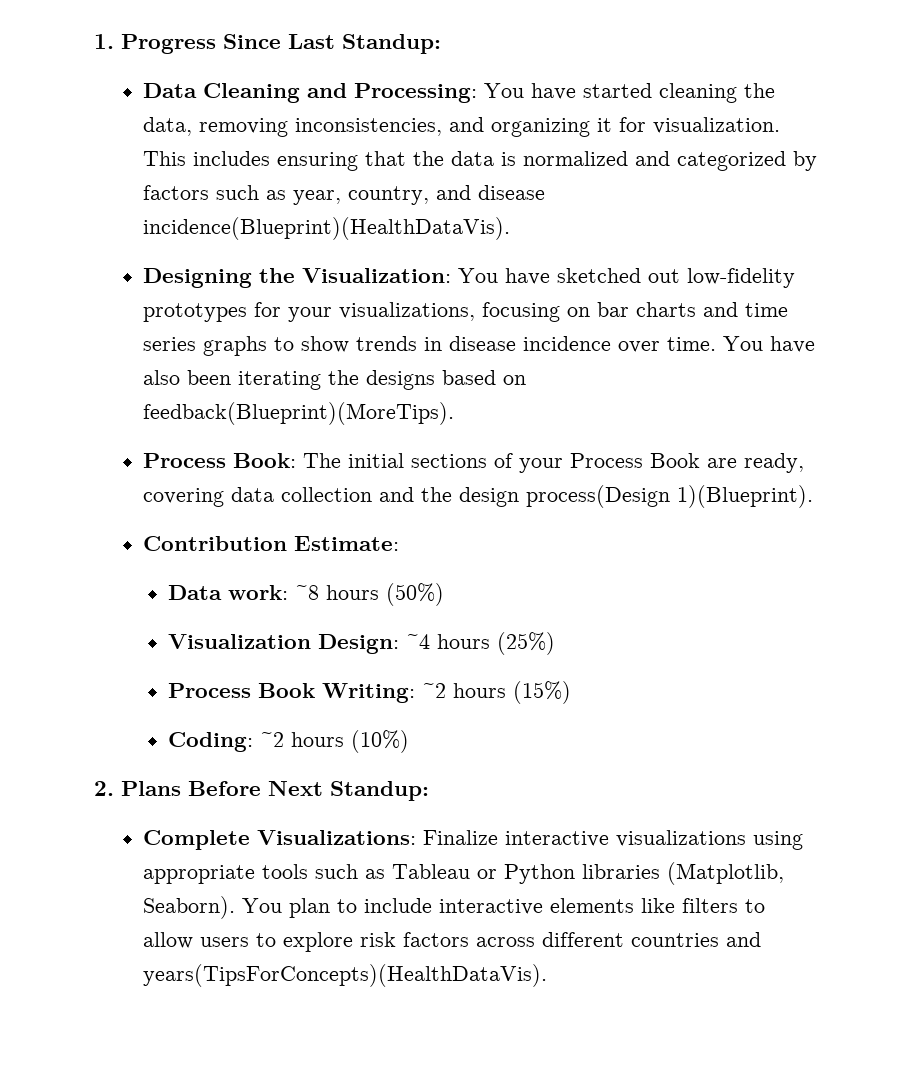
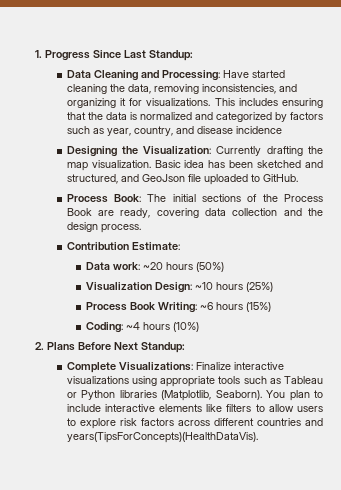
[484,83,577,100] You have -> [222,70,249,78] Have
[653,117,781,134] visualization. -> [146,98,211,106] visualizations.
[143,217,511,240] incidence(Blueprint)(HealthDataVis). -> [235,126,282,134] incidence
[458,268,796,288] [143,302,789,322] [143,336,816,356] [143,370,527,390] [143,402,455,425] You have sketched out low-fidelity prototypes for your visualizations, focusing on bar charts and time series graphs to show trends in disease incidence over time. You have also been iterating the designs based on feedback(Blueprint)(MoreTips). -> [216,146,323,156] [66,160,323,171] [66,174,298,185] Currently drafting the map visualization. Basic idea has been sketched and structured, and GeoJson file uploaded to GitHub.
[519,458,564,473] your -> [262,194,278,202] the
[526,485,814,508] process(Design 1)(Blueprint). -> [100,224,141,233] process.
[295,585,320,600] ~8 -> [143,262,164,270] ~20
[406,634,431,649] ~4 -> [195,282,214,290] ~10
[422,683,447,698] ~2 -> [200,302,214,310] ~6
[260,732,285,747] ~2 -> [126,322,141,330] ~4

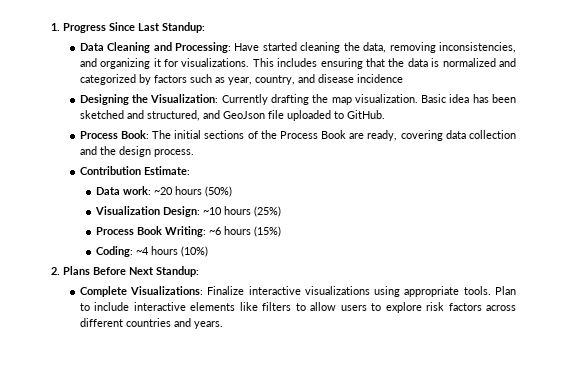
[218,376,323,384] [66,390,310,401] tools such as Tableau or Python libraries (Matplotlib, Seaborn). You plan -> [463,286,516,295] tools. Plan
[66,432,258,443] years(TipsForConcepts)(HealthDataVis). -> [193,321,223,329] years.

